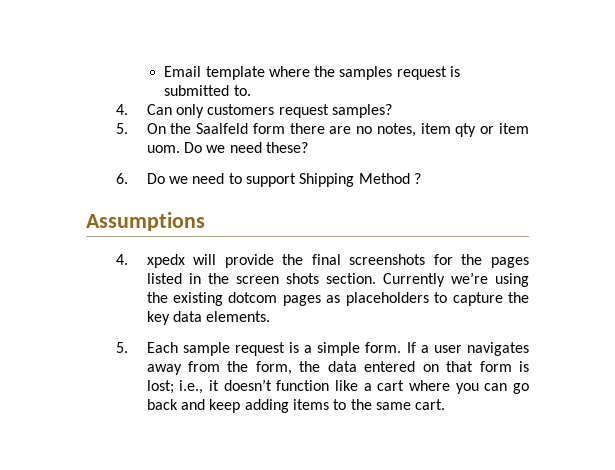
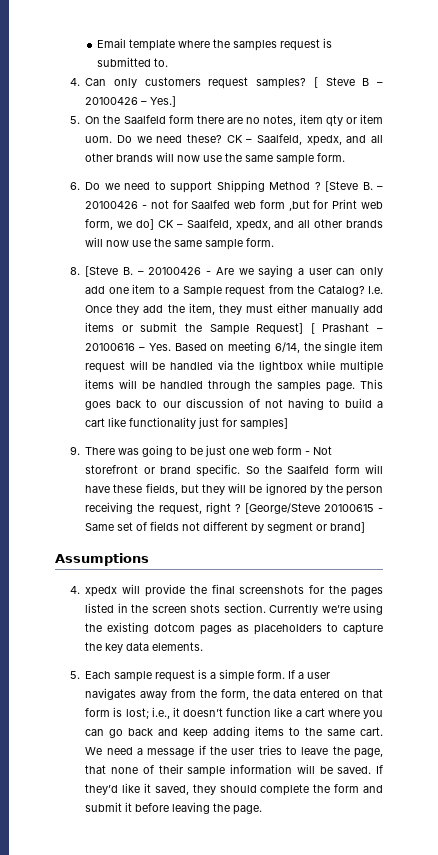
(392, 111) none -> [313,77,383,88] [85,96,177,107] [ Steve B – 20100426 – Yes.]
(308, 147) none -> [226,134,383,146] [85,152,346,165] CK – Saalfeld, xpedx, and all other brands will now use the same sample form.
(421, 178) none -> [325,181,383,192] [85,199,384,211] [85,219,383,231] [85,237,275,250] [69,265,383,277] [85,284,383,297] [85,303,383,315] [85,322,383,335] [85,341,383,353] [85,360,383,373] [85,379,383,392] [85,398,383,410] [85,417,289,430] [69,445,333,457] [85,464,383,477] [85,483,383,496] [85,502,383,515] [85,521,366,533] [Steve B. – 20100426 - not for Saalfed web form ,but for Print web form, we do] CK – Saalfeld, xpedx, and all other brands will now use the same sample form. // 8. [Steve B. – 20100426 - Are we saying a user can only add one item to a Sample request from the Catalog? I.e. Once they add the item, they must either manually add items or submit the Sample Request] [ Prashant – 20100616 – Yes. Based on meeting 6/14, the single item request will be handled via the lightbox while multiple items will be handled through the samples page. This goes back to our discussion of not having to build a cart like functionality just for samples] // 9. There was going to be just one web form - Not storefront or brand specific. So the Saalfeld form will have these fields, but they will be ignored by the person receiving the request, right ? [George/Steve 20100615 - Same set of fields not different by segment or brand]
(446, 404) none -> [85,745,383,758] [85,764,383,777] [85,783,383,796] [85,802,263,815] We need a message if the user tries to leave the page, that none of their sample information will be saved. If they’d like it saved, they should complete the form and submit it before leaving the page.

